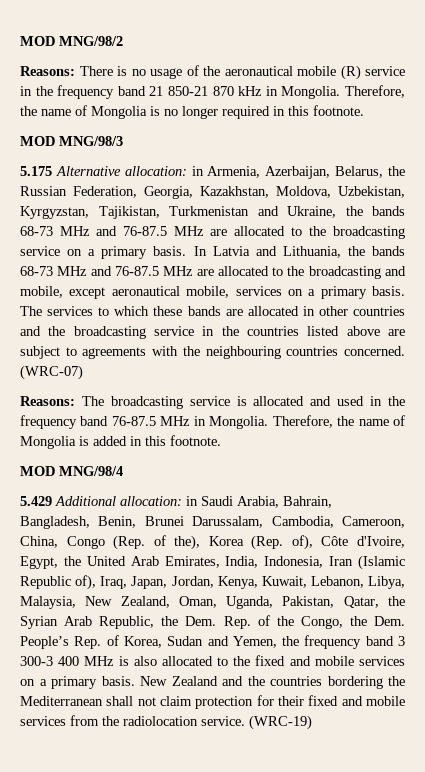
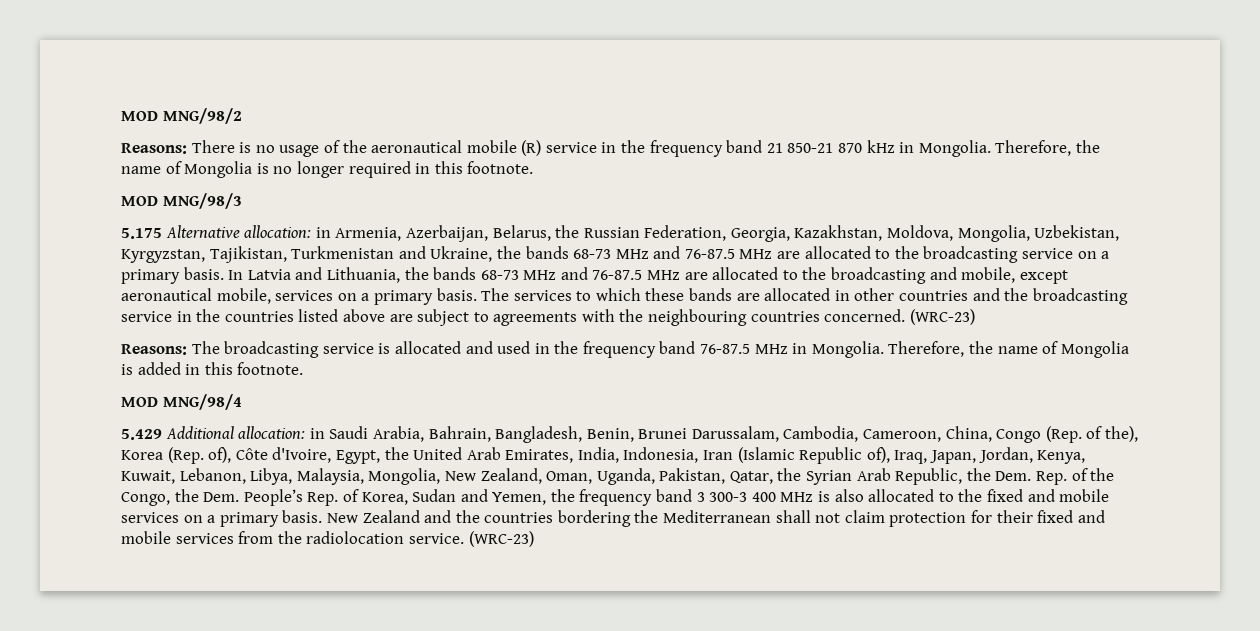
(331, 192) none -> [957,225,1030,242] Mongolia,
[20,365,83,380] (WRC-07) -> [909,309,975,325] (WRC-23)
(76, 602) none -> [368,468,441,485] Mongolia,
[249,715,312,730] (WRC-19) -> [468,531,534,547] (WRC-23)

